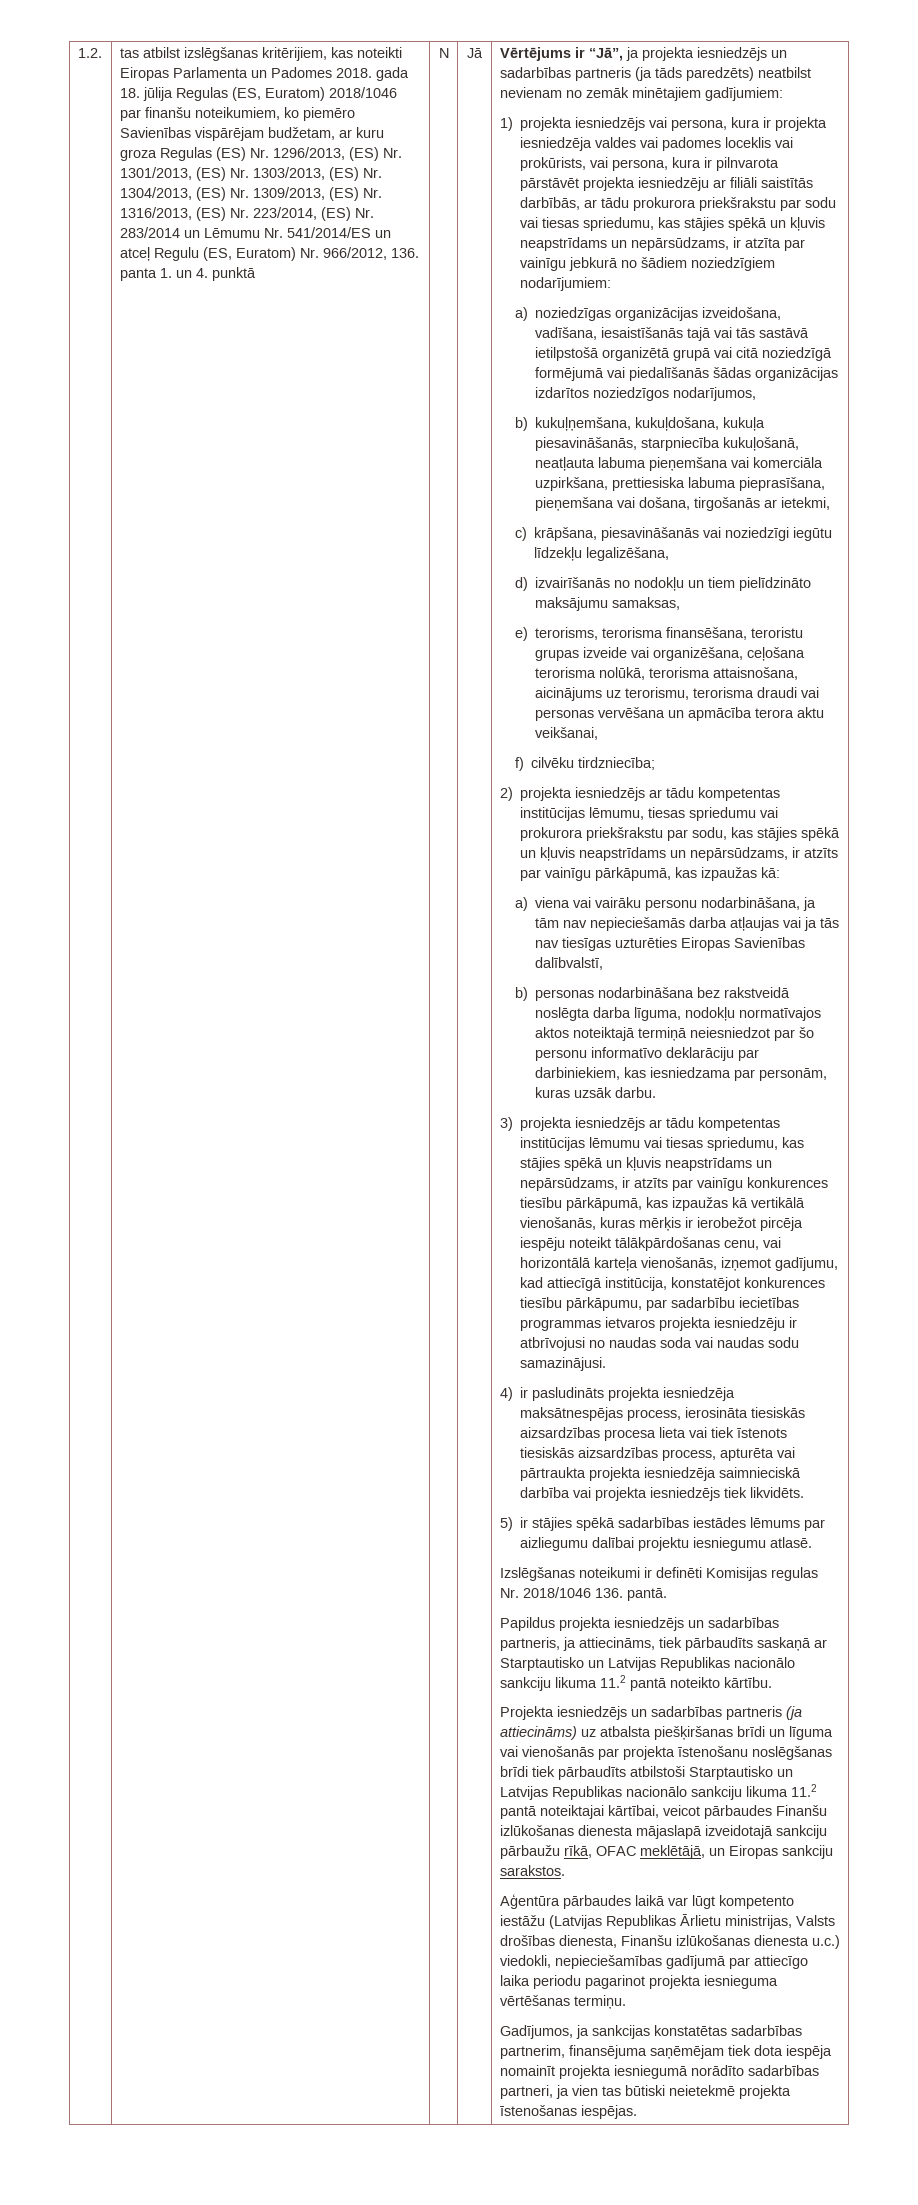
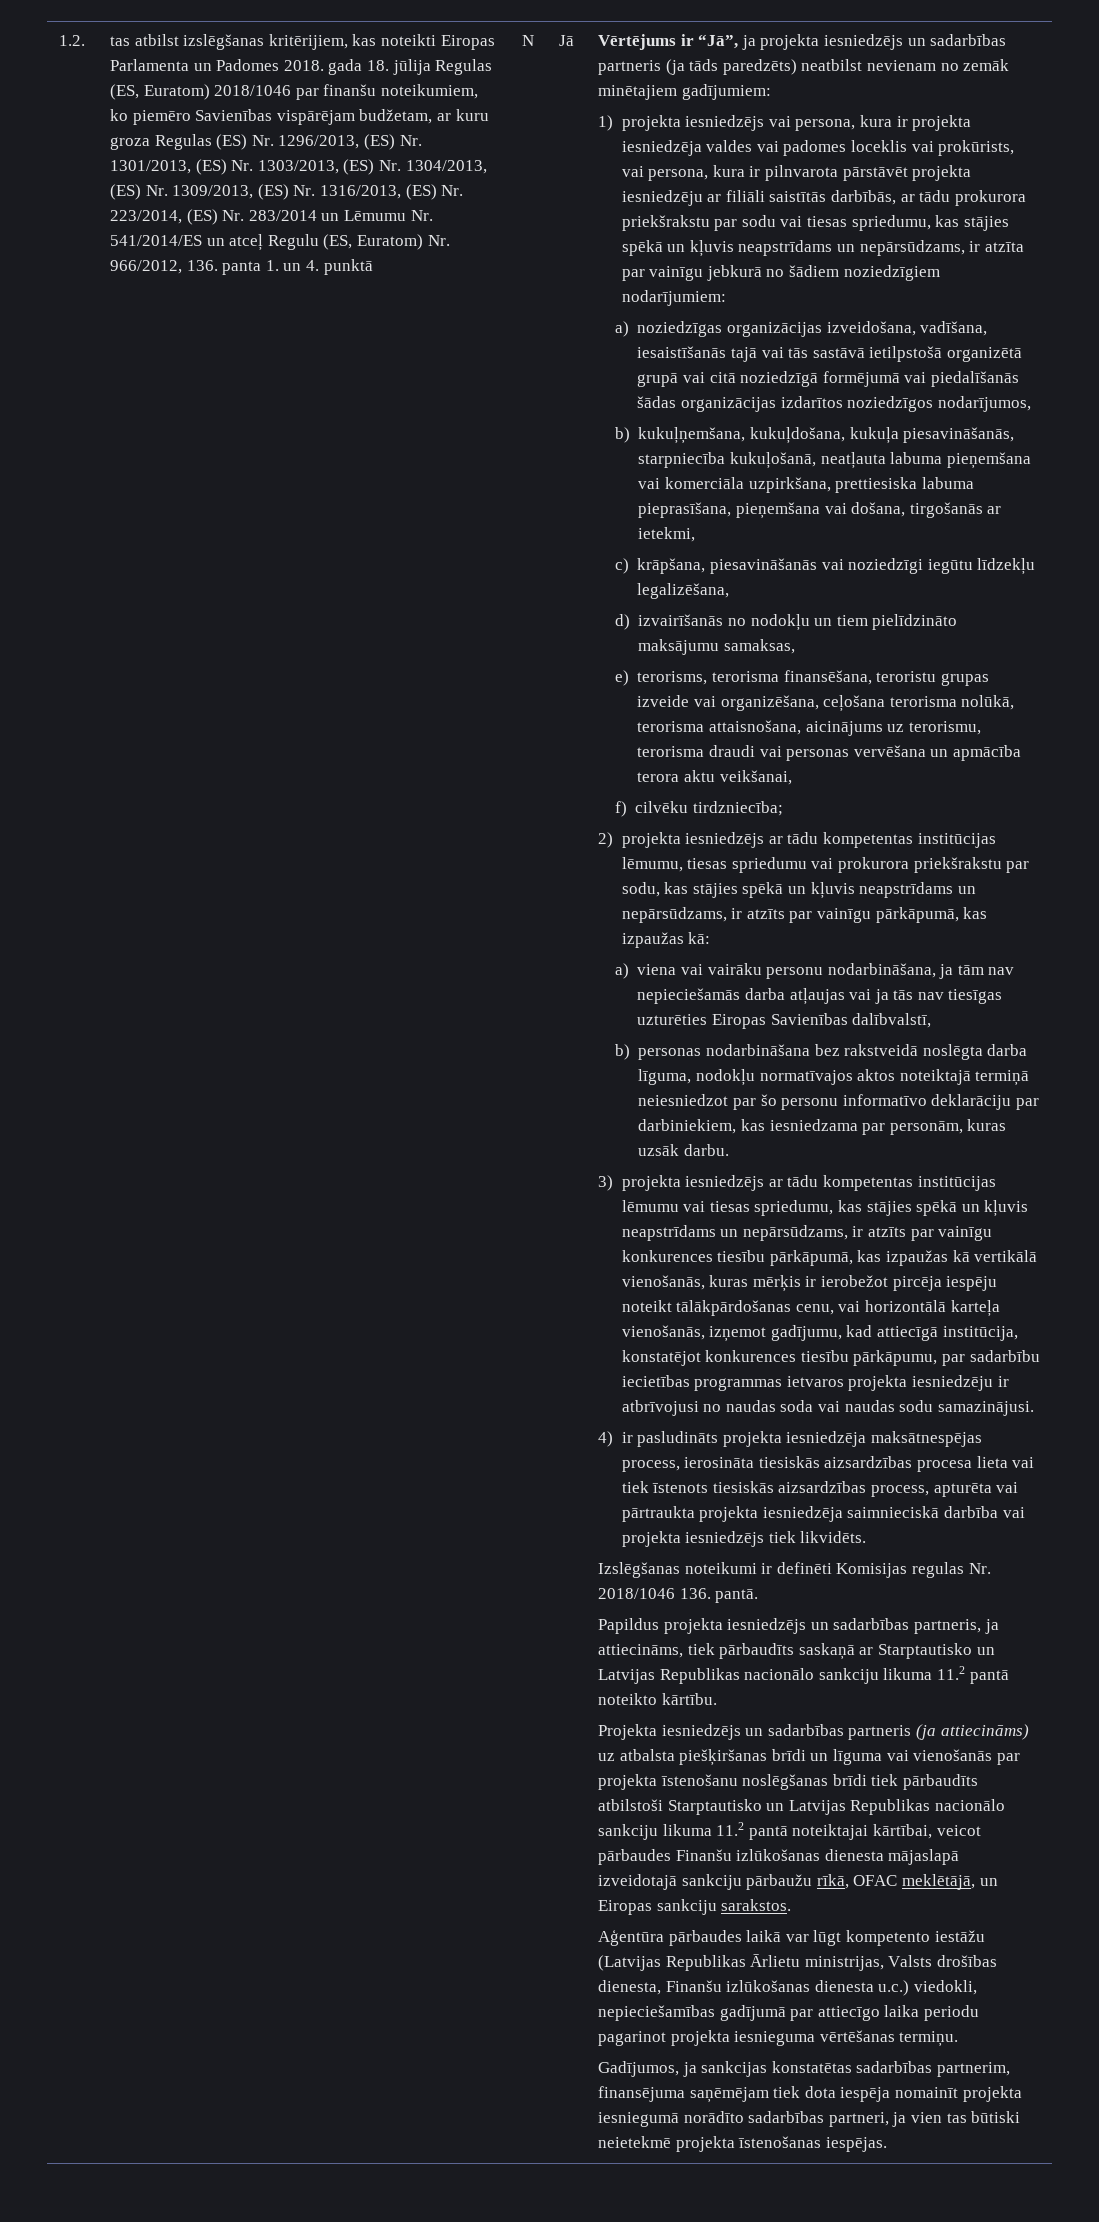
[499,1517,825,1531] [519,1537,812,1551] // 5) ir stājies spēkā sadarbības iestādes lēmums par aizliegumu dalībai projektu iesniegumu atlasē. -> (867, 1537) none

